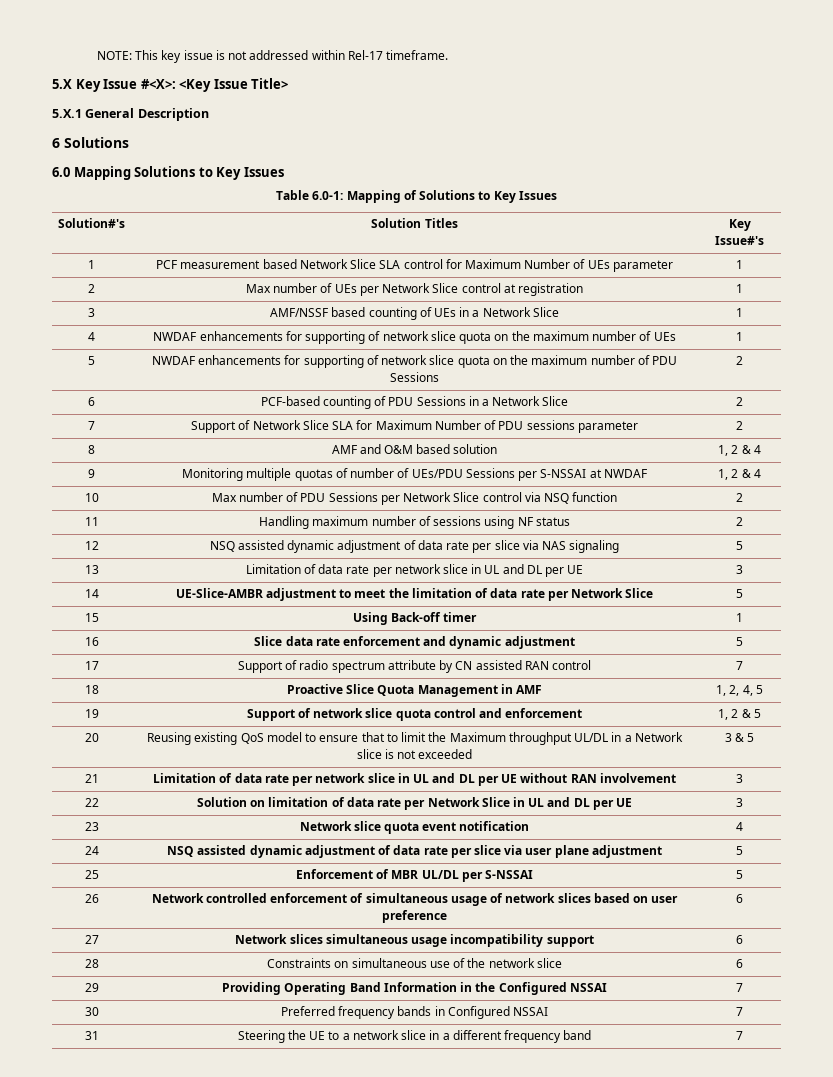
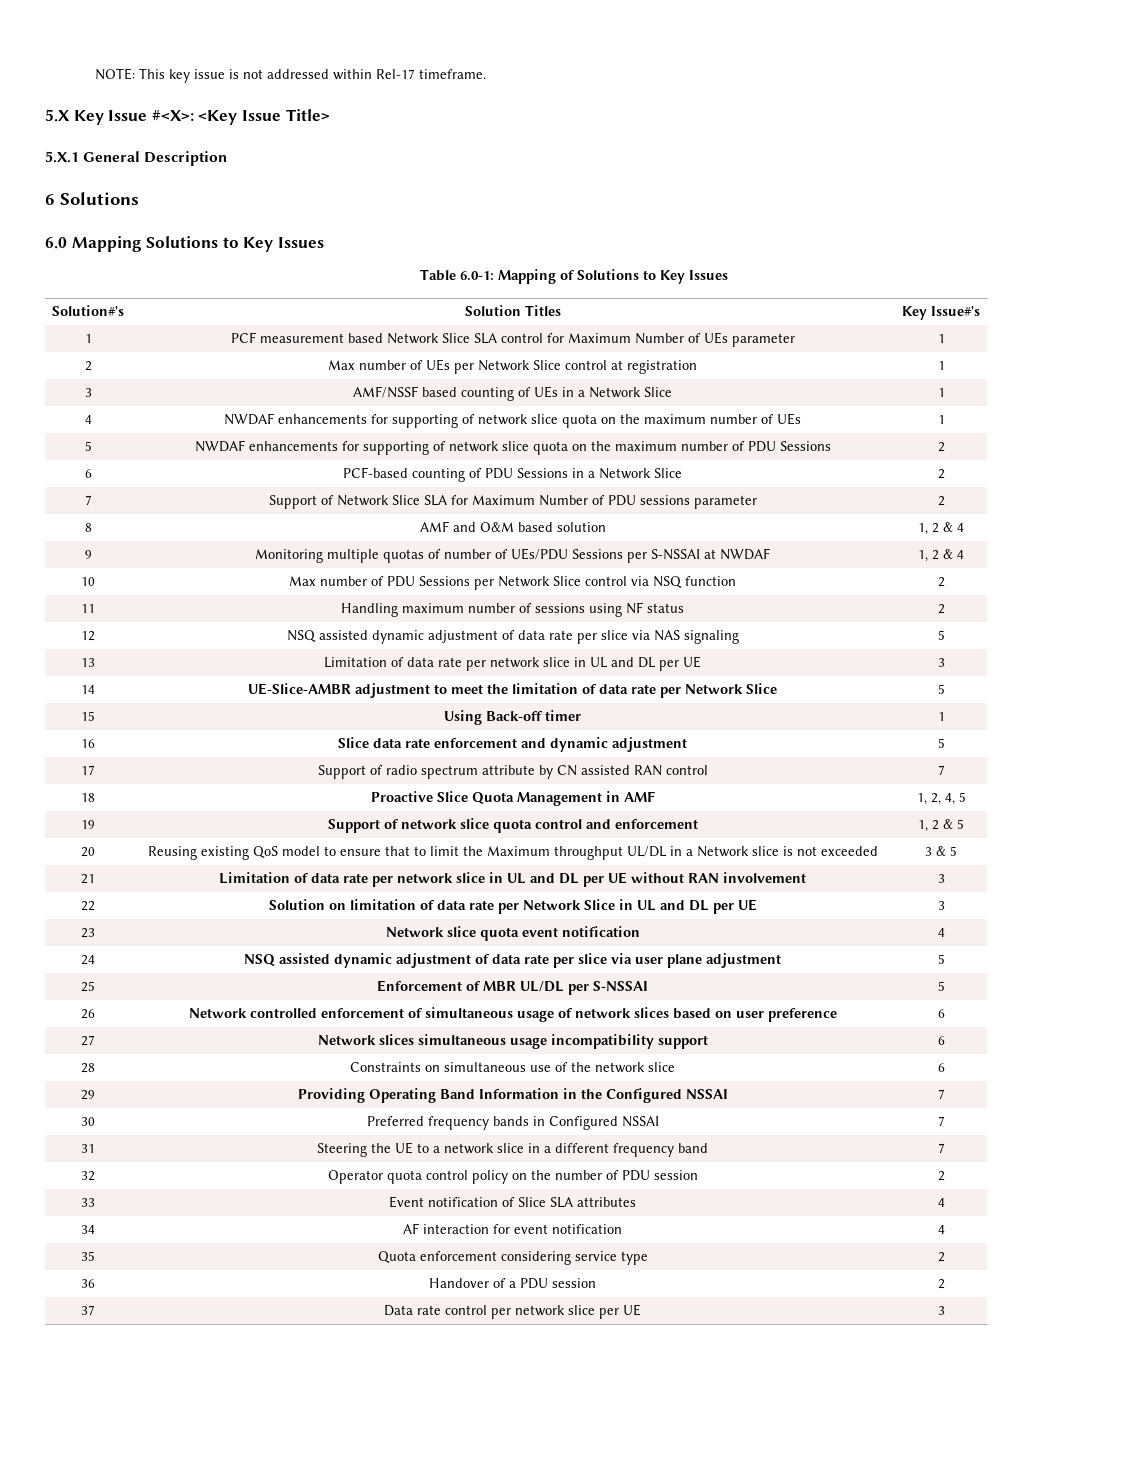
(743, 1035) none -> [81,1171,95,1181] [327,1170,698,1184] [937,1171,945,1181] [81,1198,95,1207] [389,1196,636,1208] [937,1198,945,1207] [81,1225,95,1234] [403,1223,622,1234] [937,1225,945,1234] [81,1251,95,1261] [377,1251,648,1265] [937,1252,945,1262] [81,1279,95,1288] [429,1278,596,1289] [937,1279,945,1289] [81,1305,95,1315] [384,1304,641,1319] [937,1306,945,1315] // 32 | Operator quota control policy on the number of PDU session | 2 // 33 | Event notification of Slice SLA attributes | 4 // 34 | AF interaction for event notification | 4 // 35 | Quota enforcement considering service type | 2 // 36 | Handover of a PDU session | 2 // 37 | Data rate control per network slice per UE | 3

